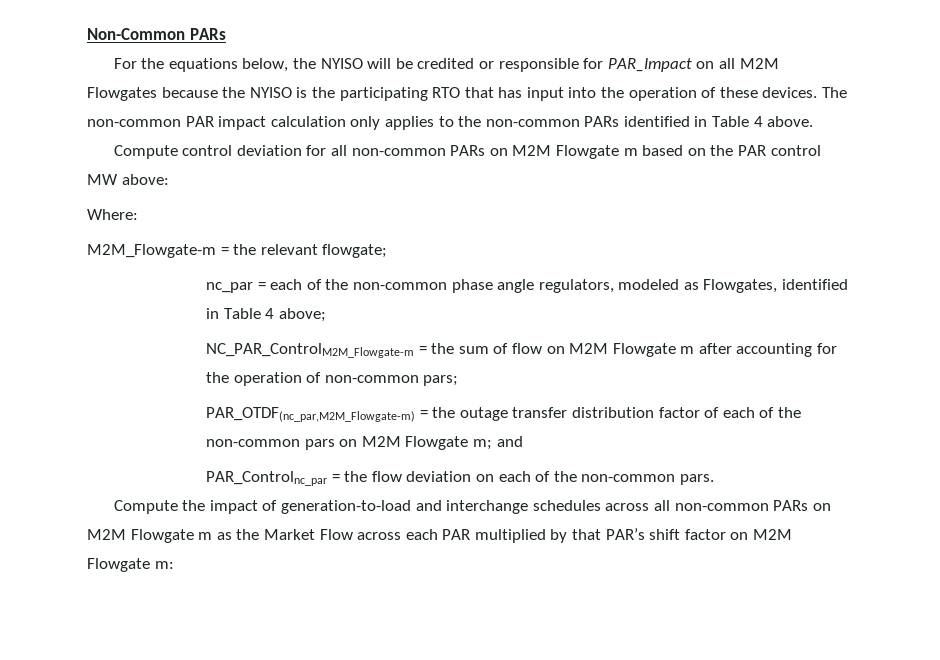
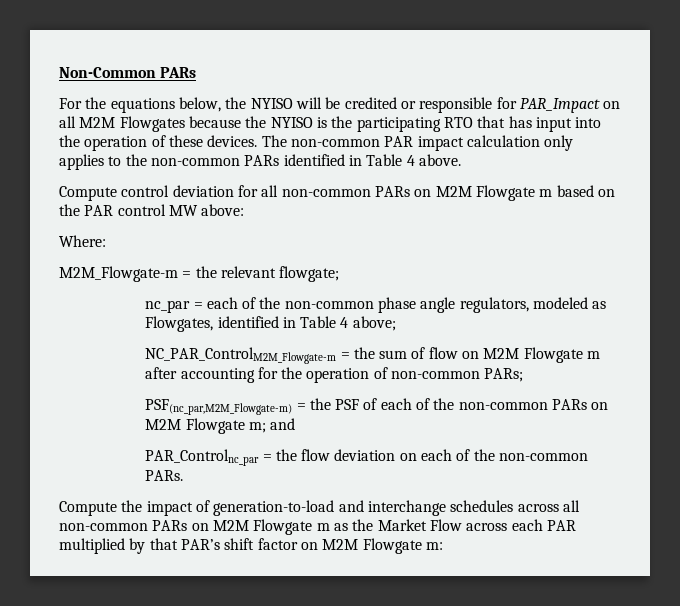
[423,375,459,386] [205,407,700,422] pars; // PAR_OTDF(nc_par,M2M_Flowgate-m) = the outage transfer distribution factor -> [484,368,524,382] [145,398,360,415] PARs; // PSF(nc_par,M2M_Flowgate-m) = the PSF
[304,439,335,450] pars -> [552,399,588,410] PARs
[679,474,714,485] pars. -> [145,470,184,481] PARs.

